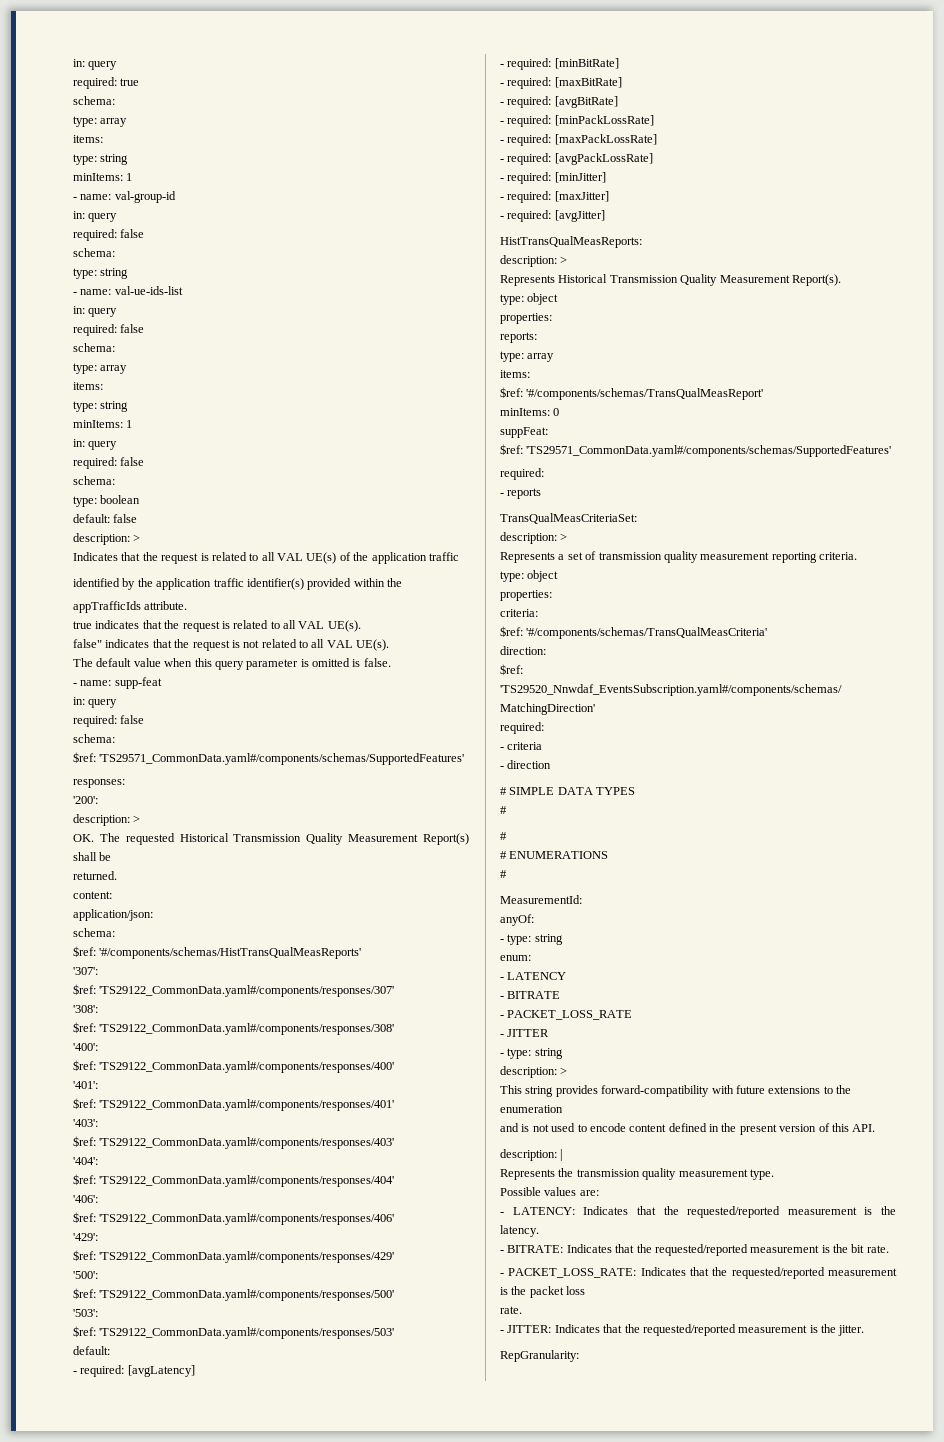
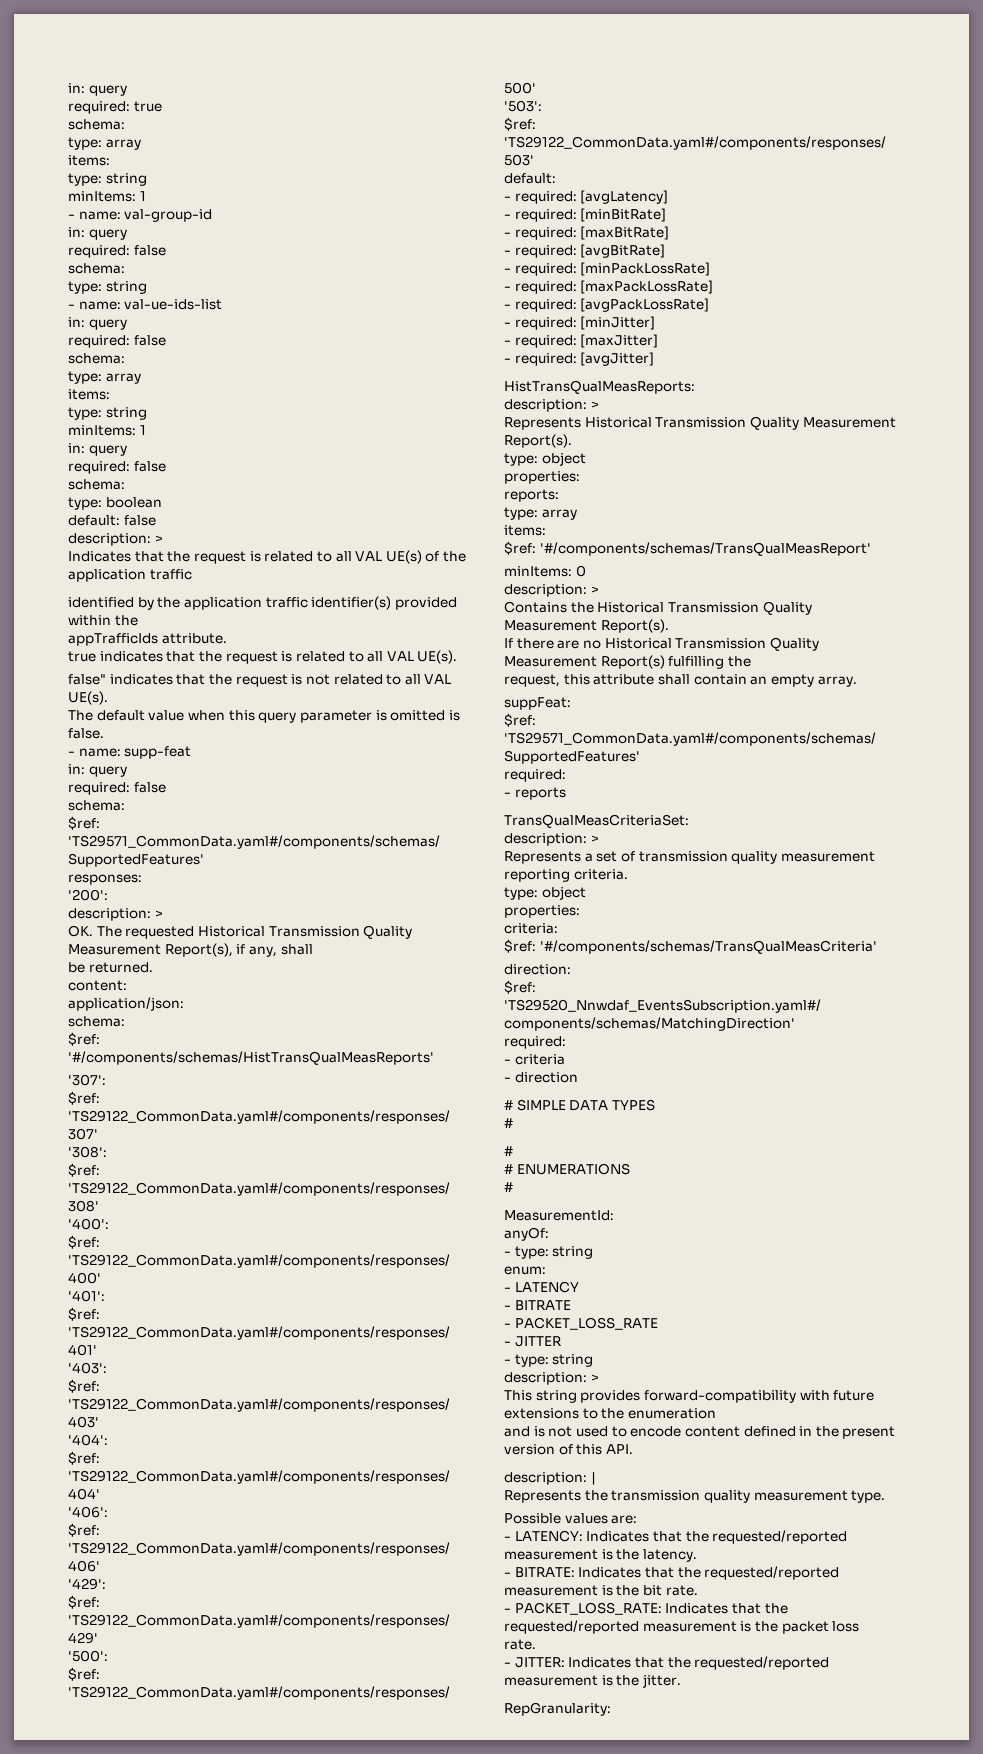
[423,833,469,845] [73,852,97,861] Report(s) shall -> [164,943,313,957] Report(s), if any, shall //
(112, 856) // -> (85, 967) none
(560, 412) none -> [504,584,599,597] [504,601,812,615] [504,619,669,633] [504,637,819,651] [504,655,751,669] [504,674,857,687] // description: > // Contains the Historical Transmission Quality Measurement Report(s). // If there are no Historical Transmission Quality Measurement Report(s) fulfilling the // request, this attribute shall contain an empty array.

